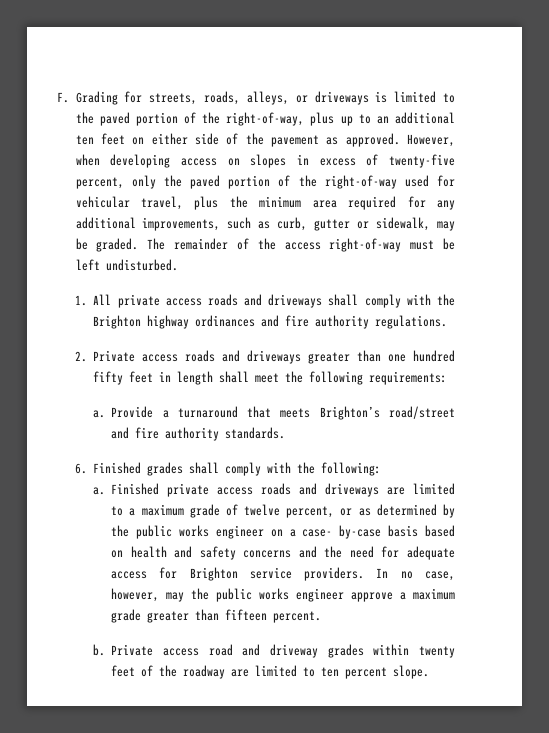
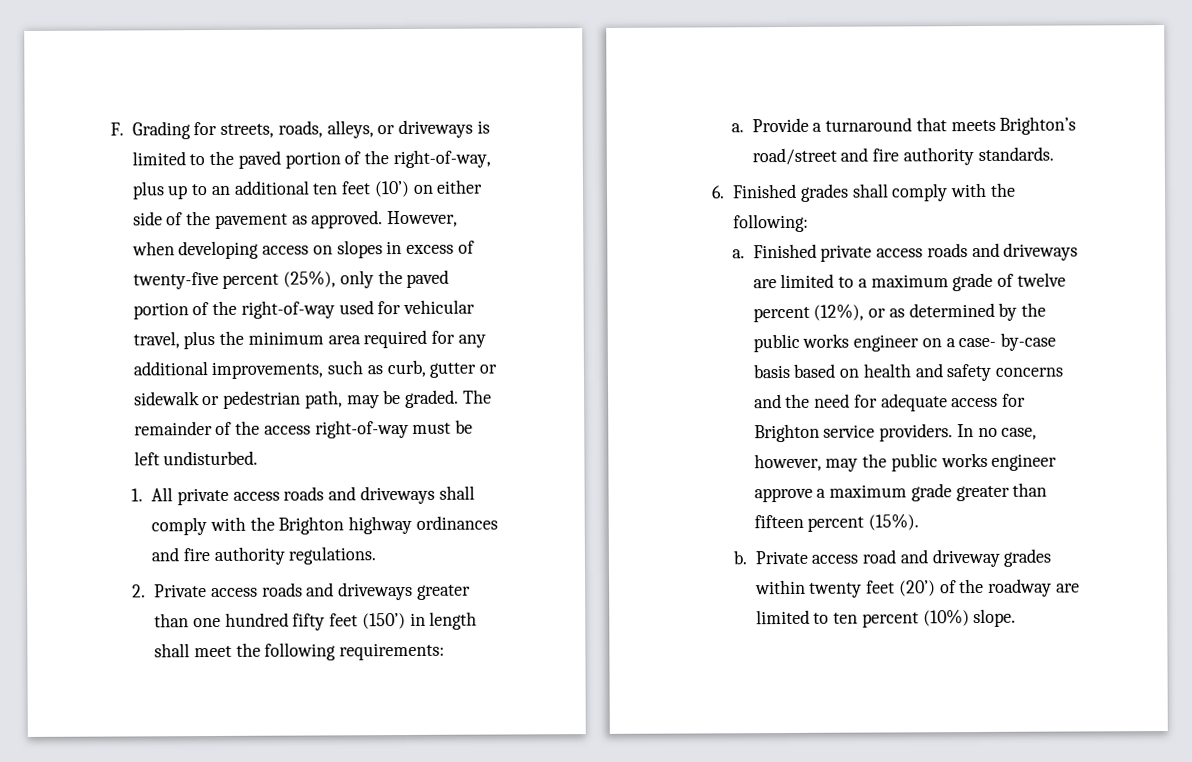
(125, 139) none -> [373,180,410,198] (10’)
[75,177,124,189] percent, -> [222,270,337,289] percent (25%),
[376,217,431,231] sidewalk, -> [133,390,343,409] sidewalk or pedestrian path,
(154, 377) none -> [361,613,406,630] (150’)
[286,506,335,518] percent, -> [752,303,865,323] percent (12%),
[273,611,322,623] percent. -> [807,513,920,532] percent (15%).
(136, 671) none -> [898,580,936,597] (20’)
(388, 673) none -> [922,609,970,627] (10%)

